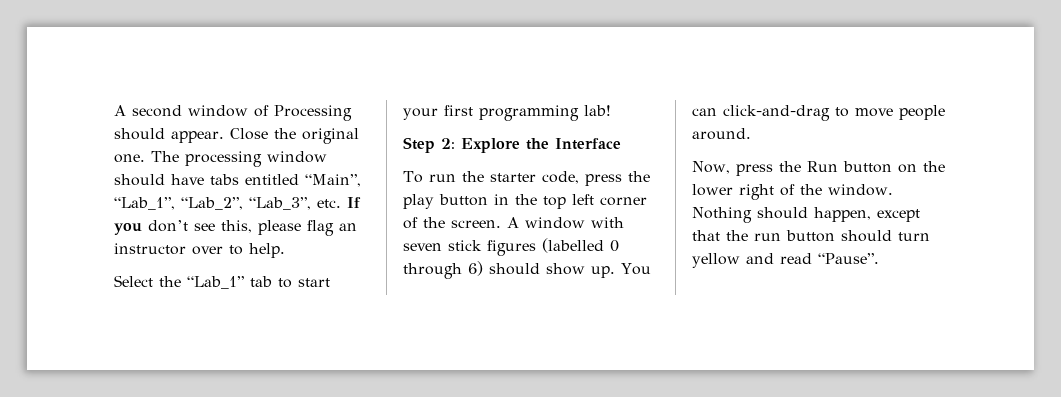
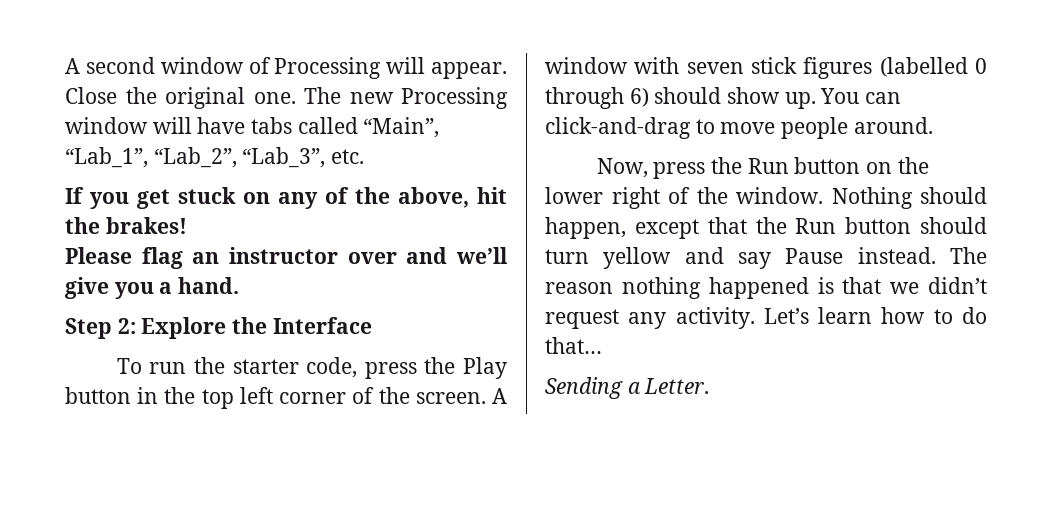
[114,128,165,140] should -> [386,57,426,74] will
[185,151,327,167] [114,174,165,186] processing window should -> [349,87,508,109] [65,117,192,134] new Processing window will
[245,174,299,185] entitled -> [297,117,358,134] called
(341, 203) none -> (365, 156) //
[148,220,357,236] [114,243,285,258] [114,275,330,289] [403,105,611,121] don’t see this, please flag an instructor over to help. // Select the “Lab_1” tab to start your first programming lab! -> [137,187,507,209] [65,217,187,234] [65,247,509,269] [65,277,240,299] get stuck on any of the above, hit the brakes! // Please flag an instructor over and we’ll give you a hand.
[403,194,434,209] play -> [462,357,507,379] Play
[754,233,781,241] run -> [795,218,837,234] Run
[780,253,879,264] read “Pause”. -> [738,247,987,269] [545,277,987,299] [545,307,987,329] [545,337,602,354] [545,377,710,399] say Pause instead. The reason nothing happened is that we didn’t request any activity. Let’s learn how to do that… // Sending a Letter.

